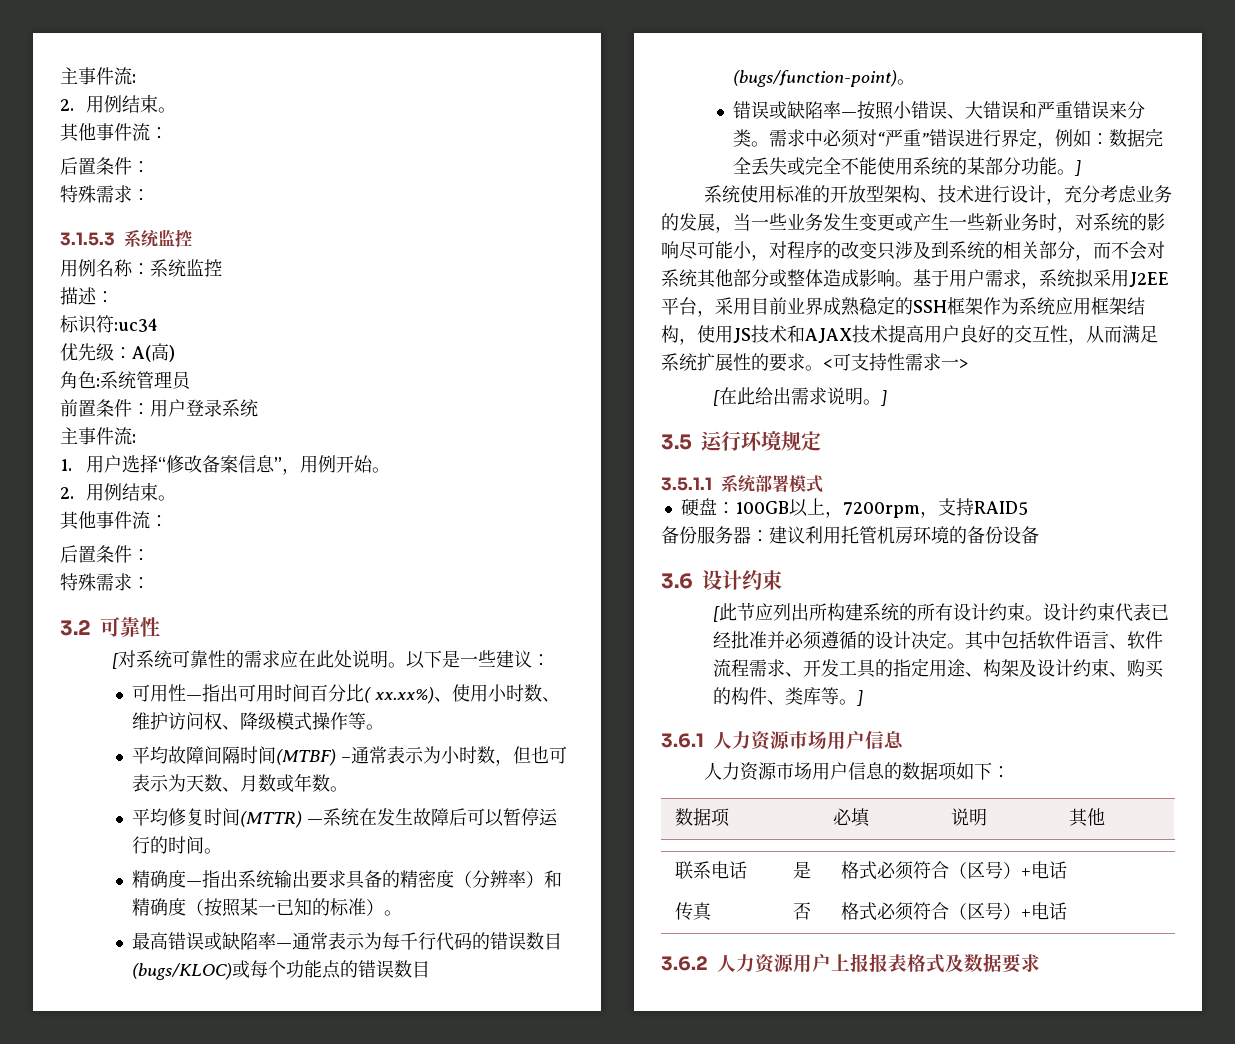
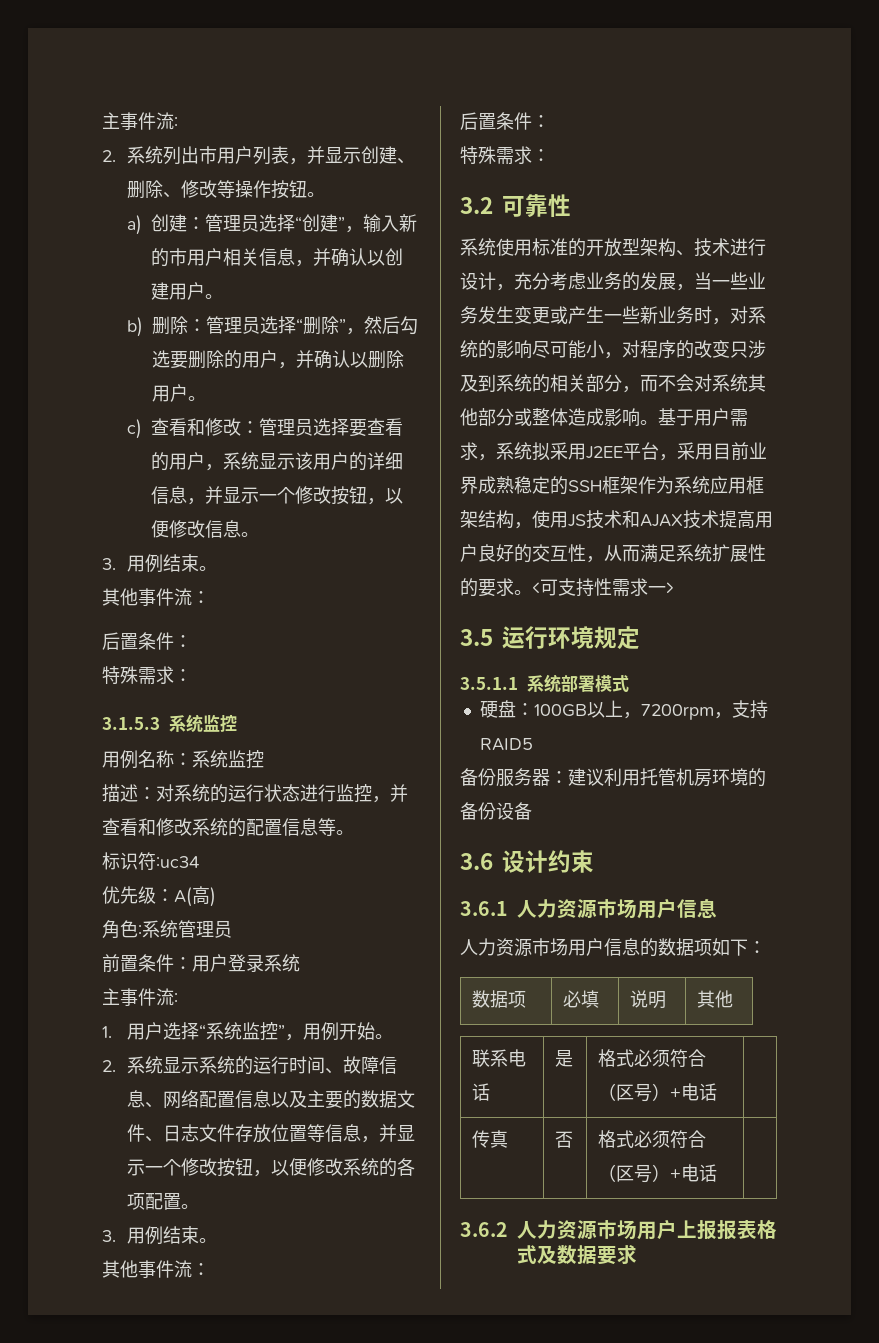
(74, 105) none -> [126,146,415,165] [126,180,325,199] [126,214,418,235] [151,248,404,267] [151,282,224,300] [126,316,418,337] [151,350,404,369] [151,384,206,402] [126,418,404,439] [151,452,404,471] [151,486,404,505] [151,520,260,538] [102,558,116,570] 系统列出市用户列表，并显示创建、删除、修改等操作按钮。 // a)创建：管理员选择“创建”，输入新的市用户相关信息，并确认以创建用户。 // b)删除：管理员选择“删除”，然后勾选要删除的用户，并确认以删除用户。 // c)查看和修改：管理员选择要查看的用户，系统显示该用户的详细信息，并显示一个修改按钮，以便修改信息。 // 3.
(114, 297) none -> [156,784,408,803] [102,818,354,837] 对系统的运行状态进行监控，并查看和修改系统的配置信息等。
[165,455,275,473] 修改备案信息 -> [205,1022,278,1041] 系统监控
(74, 493) none -> [126,1056,397,1075] [126,1090,415,1109] [126,1124,415,1143] [126,1158,415,1177] [126,1193,199,1210] [102,1230,116,1242] 系统显示系统的运行时间、故障信息、网络配置信息以及主要的数据文件、日志文件存放位置等信息，并显示一个修改按钮，以便修改系统的各项配置。 // 3.
[111,650,550,669] [131,684,560,704] [131,712,384,731] [131,746,567,766] [131,773,348,792] [131,808,558,828] [131,836,222,854] [131,870,562,889] [131,898,402,917] [131,932,562,951] [131,960,430,980] [732,70,915,87] [732,101,1145,120] [732,128,1163,149] [732,156,1081,176] // [对系统可靠性的需求应在此处说明。以下是一些建议： // 可用性—指出可用时间百分比( xx.xx%)、使用小时数、维护访问权、降级模式操作等。 // 平均故障间隔时间(MTBF) –通常表示为小时数，但也可表示为天数、月数或年数。 // 平均修复时间(MTTR) —系统在发生故障后可以暂停运行的时间。 // 精确度—指出系统输出要求具备的精密度（分辨率）和精确度（按照某一已知的标准）。 // 最高错误或缺陷率—通常表示为每千行代码的错误数目(bugs/KLOC)或每个功能点的错误数目(bugs/function-point)。 // 错误或缺陷率—按照小错误、大错误和严重错误来分类。需求中必须对“严重”错误进行界定，例如：数据完全丢失或完全不能使用系统的某部分功能。] -> (571, 205) none
[712,387,887,406] // [在此给出需求说明。] -> (674, 588) none
[712,603,1169,622] [712,630,1163,650] [712,658,1164,678] [712,687,863,706] // [此节应列出所构建系统的所有设计约束。设计约束代表已经批准并必须遵循的设计决定。其中包括软件语言、软件流程需求、开发工具的指定用途、构架及设计约束、购买的构件、类库等。] -> (594, 861) none
(794, 963) none -> [597,1220,637,1240] 市场

